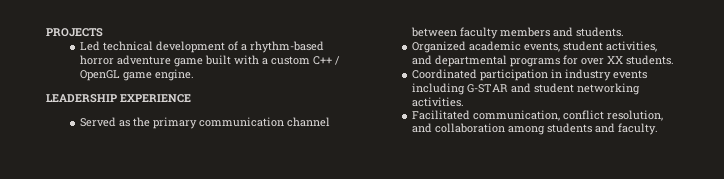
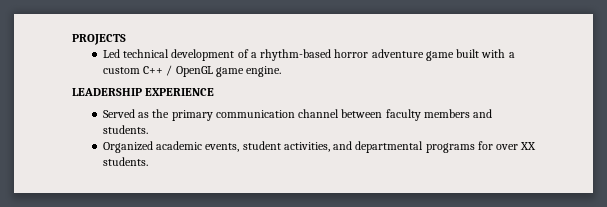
[412,69,648,81] [412,83,641,95] [412,97,465,107] [412,110,664,121] [412,123,659,135] // Coordinated participation in industry events including G-STAR and student networking activities. // Facilitated communication, conflict resolution, and collaboration among students and faculty. -> (148, 161) none

